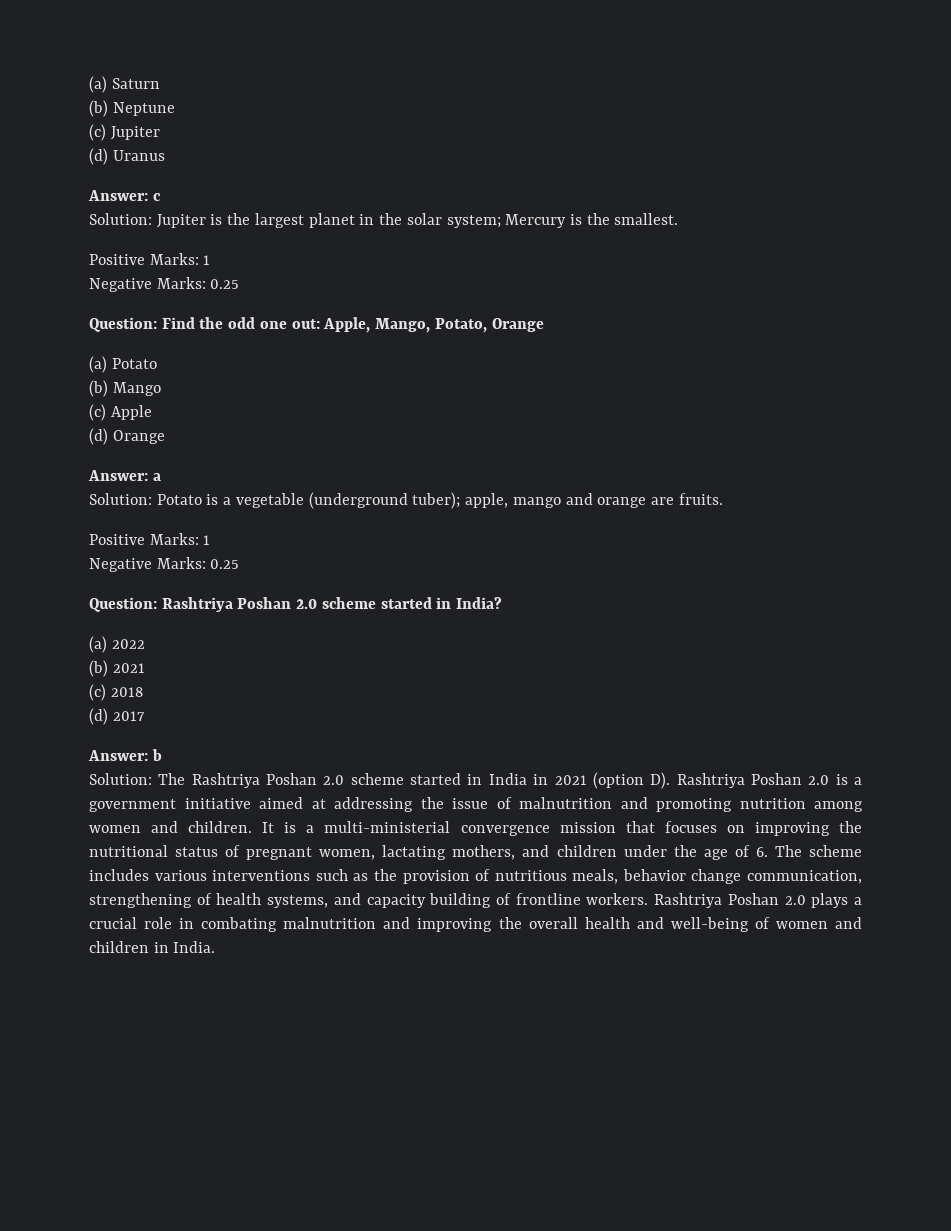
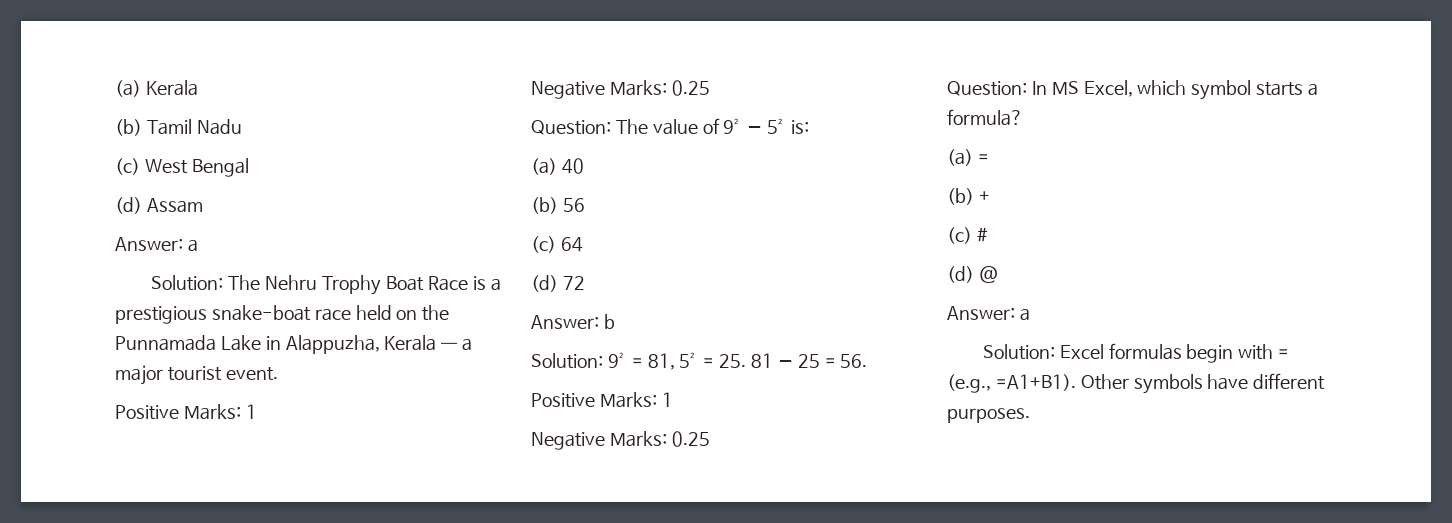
[89,76,160,93] [89,100,175,117] [89,124,160,141] [89,148,165,165] [88,190,160,201] [89,213,679,228] [89,253,211,265] [89,277,240,292] [89,317,544,333] [89,356,157,373] [89,380,161,397] [89,404,152,421] [89,428,165,445] [88,470,161,481] [89,492,723,509] [89,533,211,545] [89,557,240,572] [89,597,503,612] [89,636,145,653] [89,660,145,677] [89,684,143,701] [89,708,145,725] [88,749,162,761] [89,772,863,789] [89,797,863,812] [89,821,863,836] [89,845,863,860] [89,869,862,884] [89,893,862,908] [89,917,862,932] [89,941,216,953] (a) Saturn // (b) Neptune // (c) Jupiter // (d) Uranus // Answer: c // Solution: Jupiter is the largest planet in the solar system; Mercury is the smallest. // Positive Marks: 1 // Negative Marks: 0.25 // Question: Find the odd one out: Apple, Mango, Potato, Orange // (a) Potato // (b) Mango // (c) Apple // (d) Orange // Answer: a // Solution: Potato is a vegetable (underground tuber); apple, mango and orange are fruits. // Positive Marks: 1 // Negative Marks: 0.25 // Question: Rashtriya Poshan 2.0 scheme started in India? // (a) 2022 // (b) 2021 // (c) 2018 // (d) 2017 // Answer: b // Solution: The Rashtriya Poshan 2.0 scheme started in India in 2021 (option D). Rashtriya Poshan 2.0 is a government initiative aimed at addressing the issue of malnutrition and promoting nutrition among women and children. It is a multi-ministerial convergence mission that focuses on improving the nutritional status of pregnant women, lactating mothers, and children under the age of 6. The scheme includes various interventions such as the provision of nutritious meals, behavior change communication, strengthening of health systems, and capacity building of frontline workers. Rashtriya Poshan 2.0 plays a crucial role in combating malnutrition and improving the overall health and well-being of women and children in India. -> [115,80,198,97] [115,119,242,136] [115,158,249,177] [115,197,203,214] [115,237,198,252] [150,275,501,295] [115,305,450,324] [115,335,473,354] [115,365,278,385] [115,404,257,420] [531,80,710,99] [531,118,810,135] [531,158,584,175] [531,197,585,214] [531,236,583,253] [531,275,585,292] [531,314,615,329] [531,352,868,370] [531,392,673,408] [531,431,710,450] [947,80,1319,100] [947,109,1023,126] [947,149,989,166] [947,188,990,205] [947,227,988,244] [947,266,998,283] [947,306,1030,321] [982,343,1290,363] [947,373,1326,394] [947,408,1030,423] (a) Kerala // (b) Tamil Nadu // (c) West Bengal // (d) Assam // Answer: a // Solution: The Nehru Trophy Boat Race is a prestigious snake-boat race held on the Punnamada Lake in Alappuzha, Kerala — a major tourist event. // Positive Marks: 1 // Negative Marks: 0.25 // Question: The value of 9² − 5² is: // (a) 40 // (b) 56 // (c) 64 // (d) 72 // Answer: b // Solution: 9² = 81, 5² = 25. 81 − 25 = 56. // Positive Marks: 1 // Negative Marks: 0.25 // Question: In MS Excel, which symbol starts a formula? // (a) = // (b) + // (c) # // (d) @ // Answer: a // Solution: Excel formulas begin with = (e.g., =A1+B1). Other symbols have different purposes.

